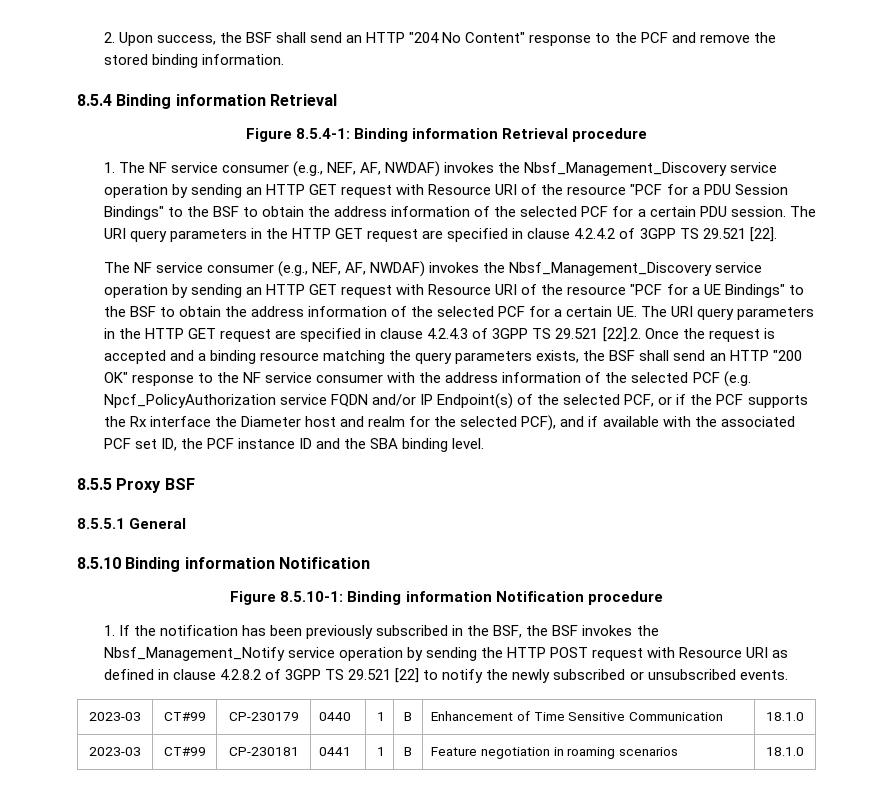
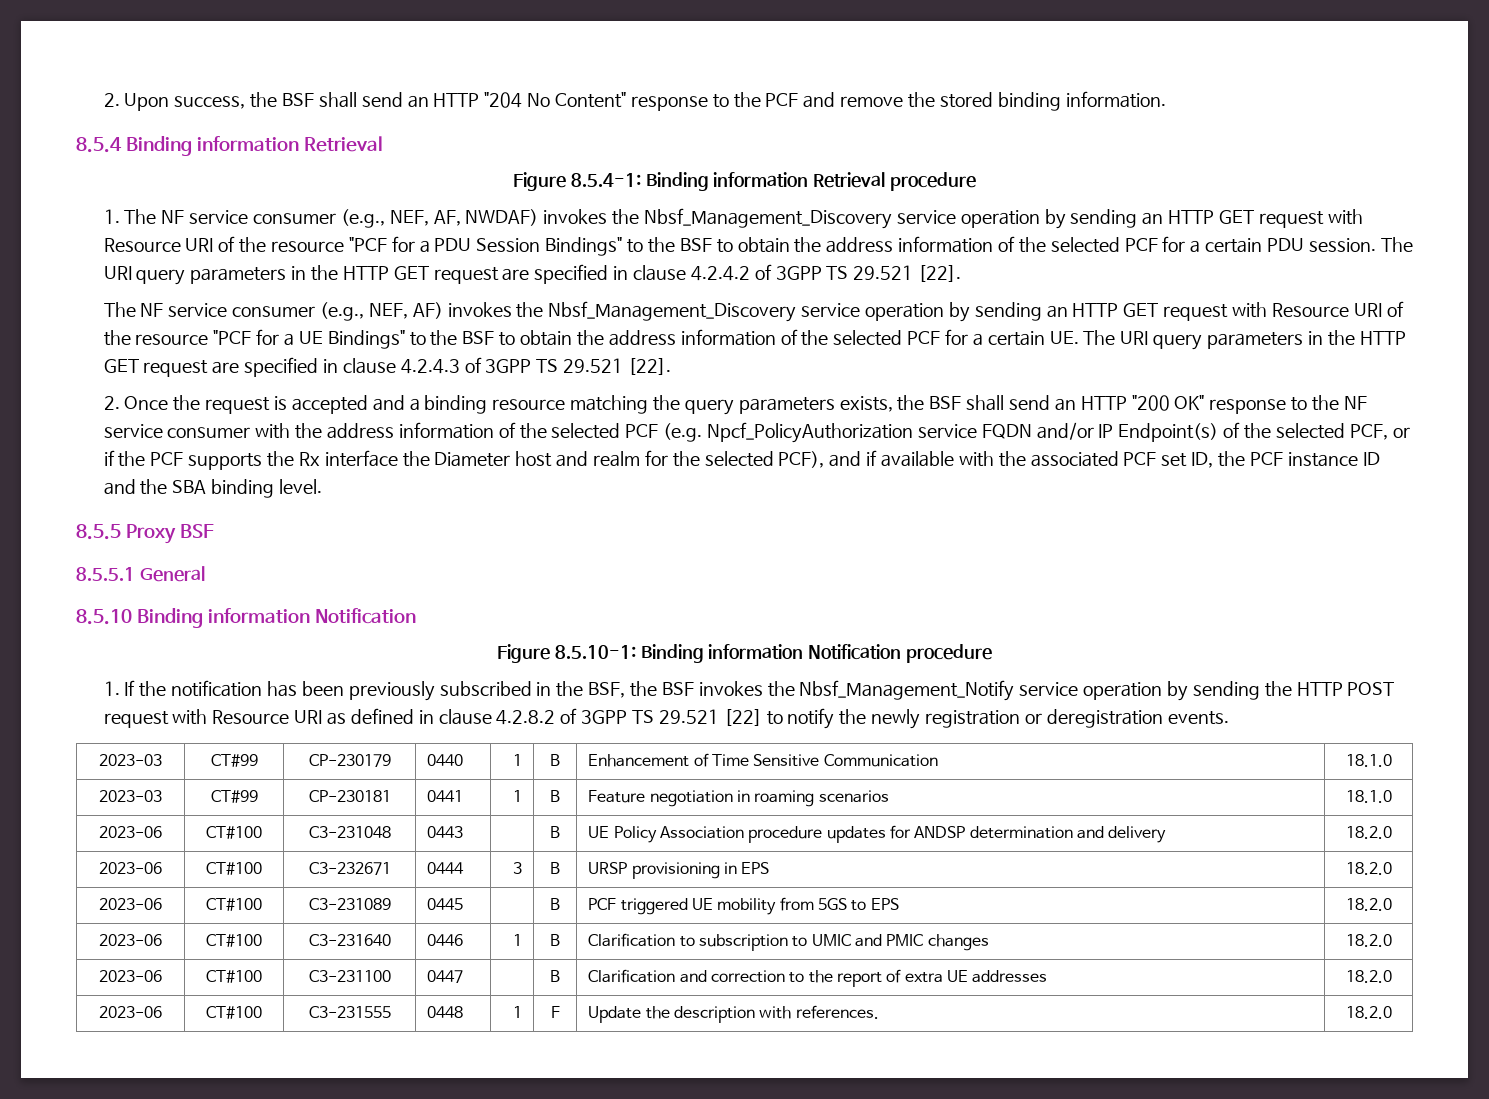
[345,261,426,277] AF, NWDAF) -> [412,302,443,319] AF)
[602,327,641,342] [22].2. -> [628,358,672,375] [103,396,120,410] [22]. // 2.
[553,669,736,680] subscribed or unsubscribed -> [925,709,1163,728] registration or deregistration
(804, 751) none -> [99,826,162,838] [206,826,262,839] [308,826,391,838] [427,826,464,838] [550,826,560,838] [588,825,1167,843] [1345,826,1392,839] [99,862,162,874] [206,862,262,875] [308,862,391,875] [427,862,465,874] [512,862,522,874] [550,862,560,874] [588,862,770,879] [1345,862,1392,875] [99,898,162,910] [206,898,262,911] [308,898,391,910] [427,898,464,910] [550,898,560,910] [588,897,899,915] [1345,898,1392,911] [99,934,162,946] [206,934,262,947] [308,934,391,946] [427,934,464,946] [512,934,522,946] [550,934,560,946] [588,933,989,951] [1345,934,1392,947] [99,970,162,982] [206,970,262,983] [308,970,391,982] [427,970,464,983] [550,970,560,982] [588,969,1048,987] [1345,970,1392,983] [99,1006,162,1018] [206,1006,262,1019] [308,1006,391,1018] [427,1006,464,1018] [512,1006,522,1018] [550,1006,560,1018] [588,1005,879,1023] [1345,1006,1392,1019] // 2023-06 | CT#100 | C3-231048 | 0443 | | B | UE Policy Association procedure updates for ANDSP determination and delivery | 18.2.0 // 2023-06 | CT#100 | C3-232671 | 0444 | 3 | B | URSP provisioning in EPS | 18.2.0 // 2023-06 | CT#100 | C3-231089 | 0445 | | B | PCF triggered UE mobility from 5GS to EPS | 18.2.0 // 2023-06 | CT#100 | C3-231640 | 0446 | 1 | B | Clarification to subscription to UMIC and PMIC changes | 18.2.0 // 2023-06 | CT#100 | C3-231100 | 0447 | | B | Clarification and correction to the report of extra UE addresses | 18.2.0 // 2023-06 | CT#100 | C3-231555 | 0448 | 1 | F | Update the description with references. | 18.2.0

